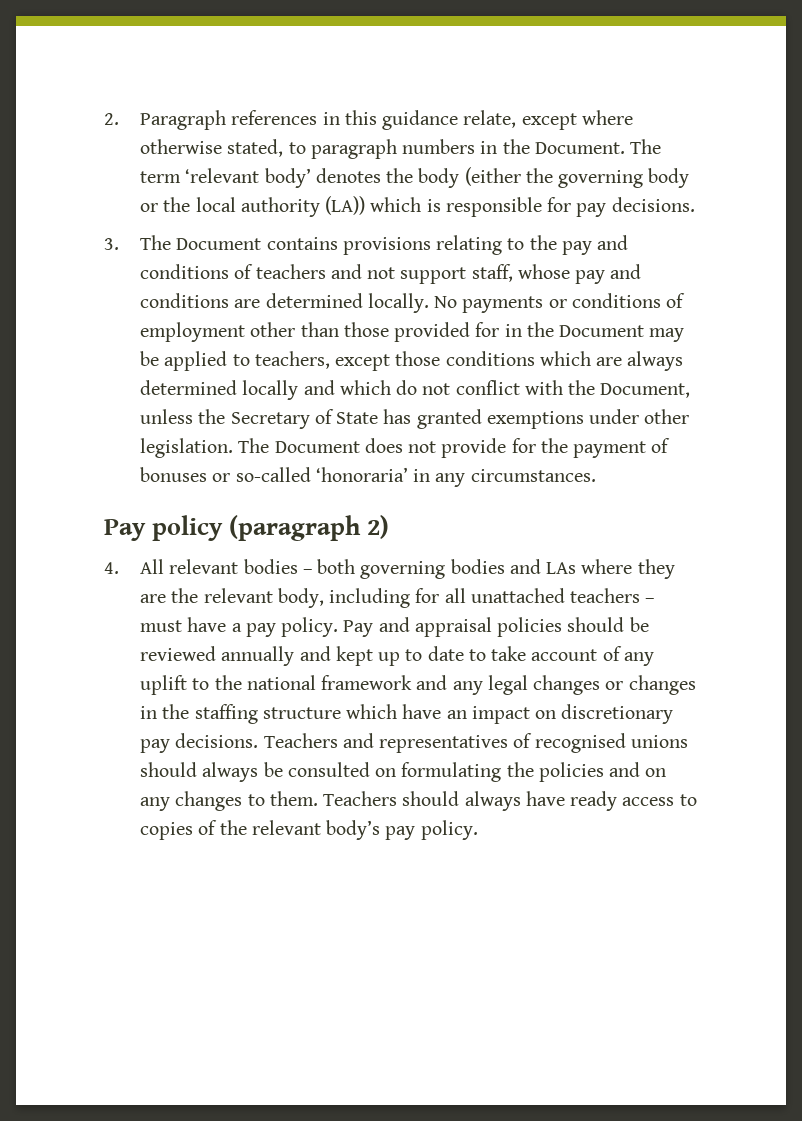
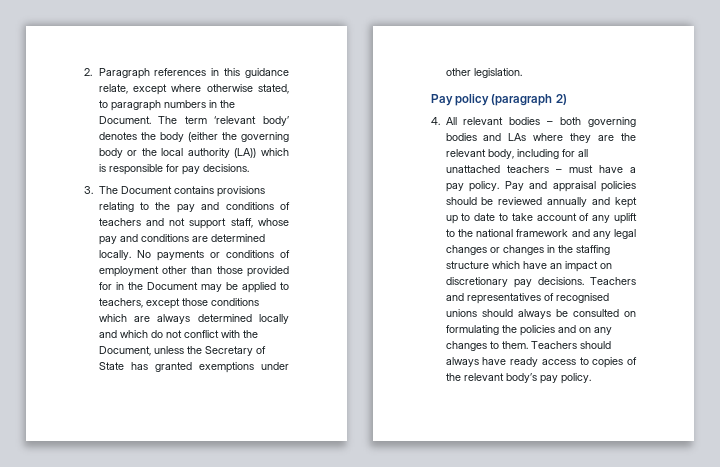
[238,438,671,458] [139,467,596,487] The Document does not provide for the payment of bonuses or so-called ‘honoraria’ in any circumstances. -> (522, 73) none

